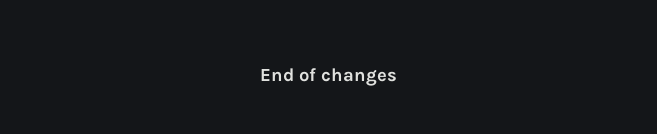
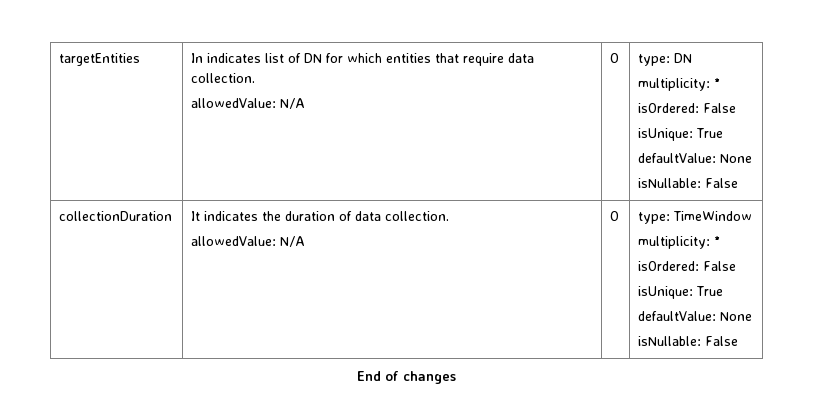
(260, 75) none -> [59,53,141,66] [191,53,535,66] [191,73,256,83] [191,98,306,109] [610,53,620,63] [638,53,693,66] [638,78,721,91] [638,103,737,113] [638,128,724,141] [638,153,753,163] [638,178,739,188] [59,211,173,221] [191,211,450,221] [191,236,306,247] [610,211,620,221] [638,211,753,224] [638,236,721,249] [638,261,737,271] [638,286,724,299] [638,311,753,321] [638,336,739,346] targetEntities | In indicates list of DN for which entities that require data collection. // allowedValue: N/A | O | type: DN // multiplicity: * // isOrdered: False // isUnique: True // defaultValue: None // isNullable: False // collectionDuration | It indicates the duration of data collection. // allowedValue: N/A | O | type: TimeWindow // multiplicity: * // isOrdered: False // isUnique: True // defaultValue: None // isNullable: False //

